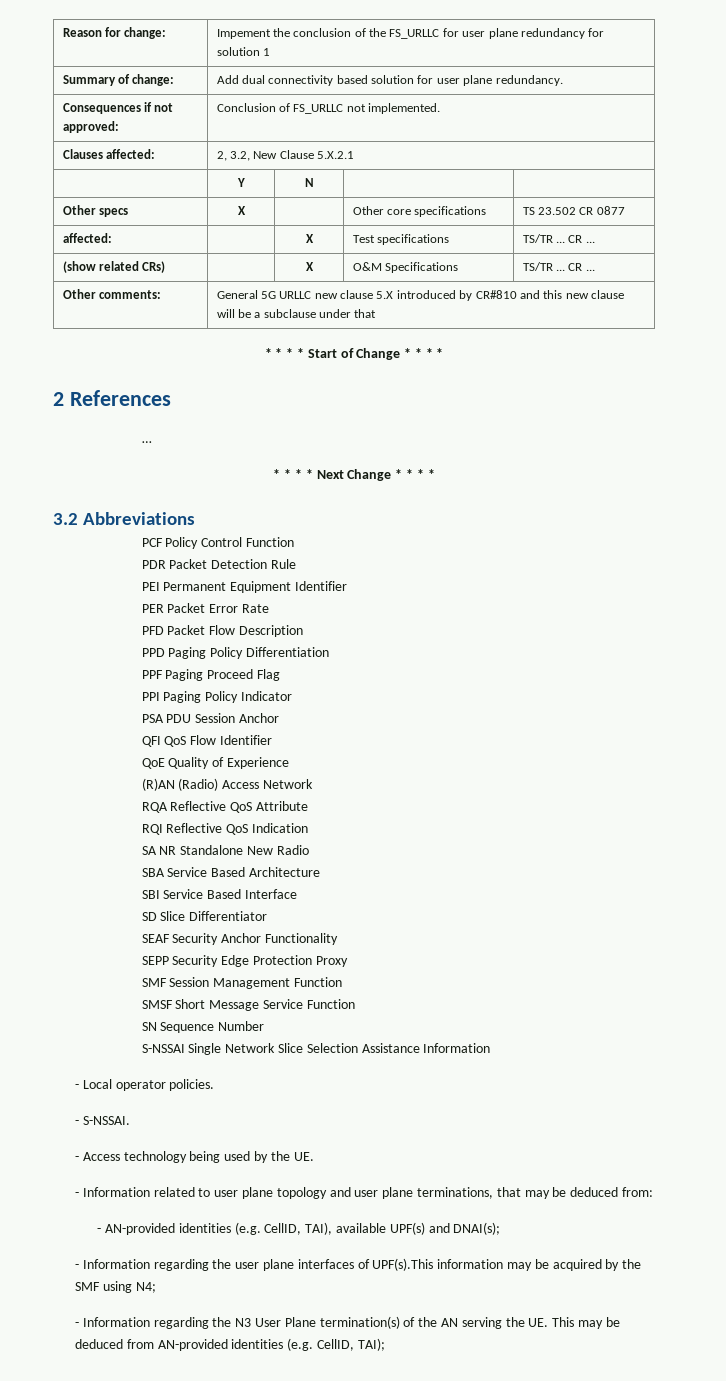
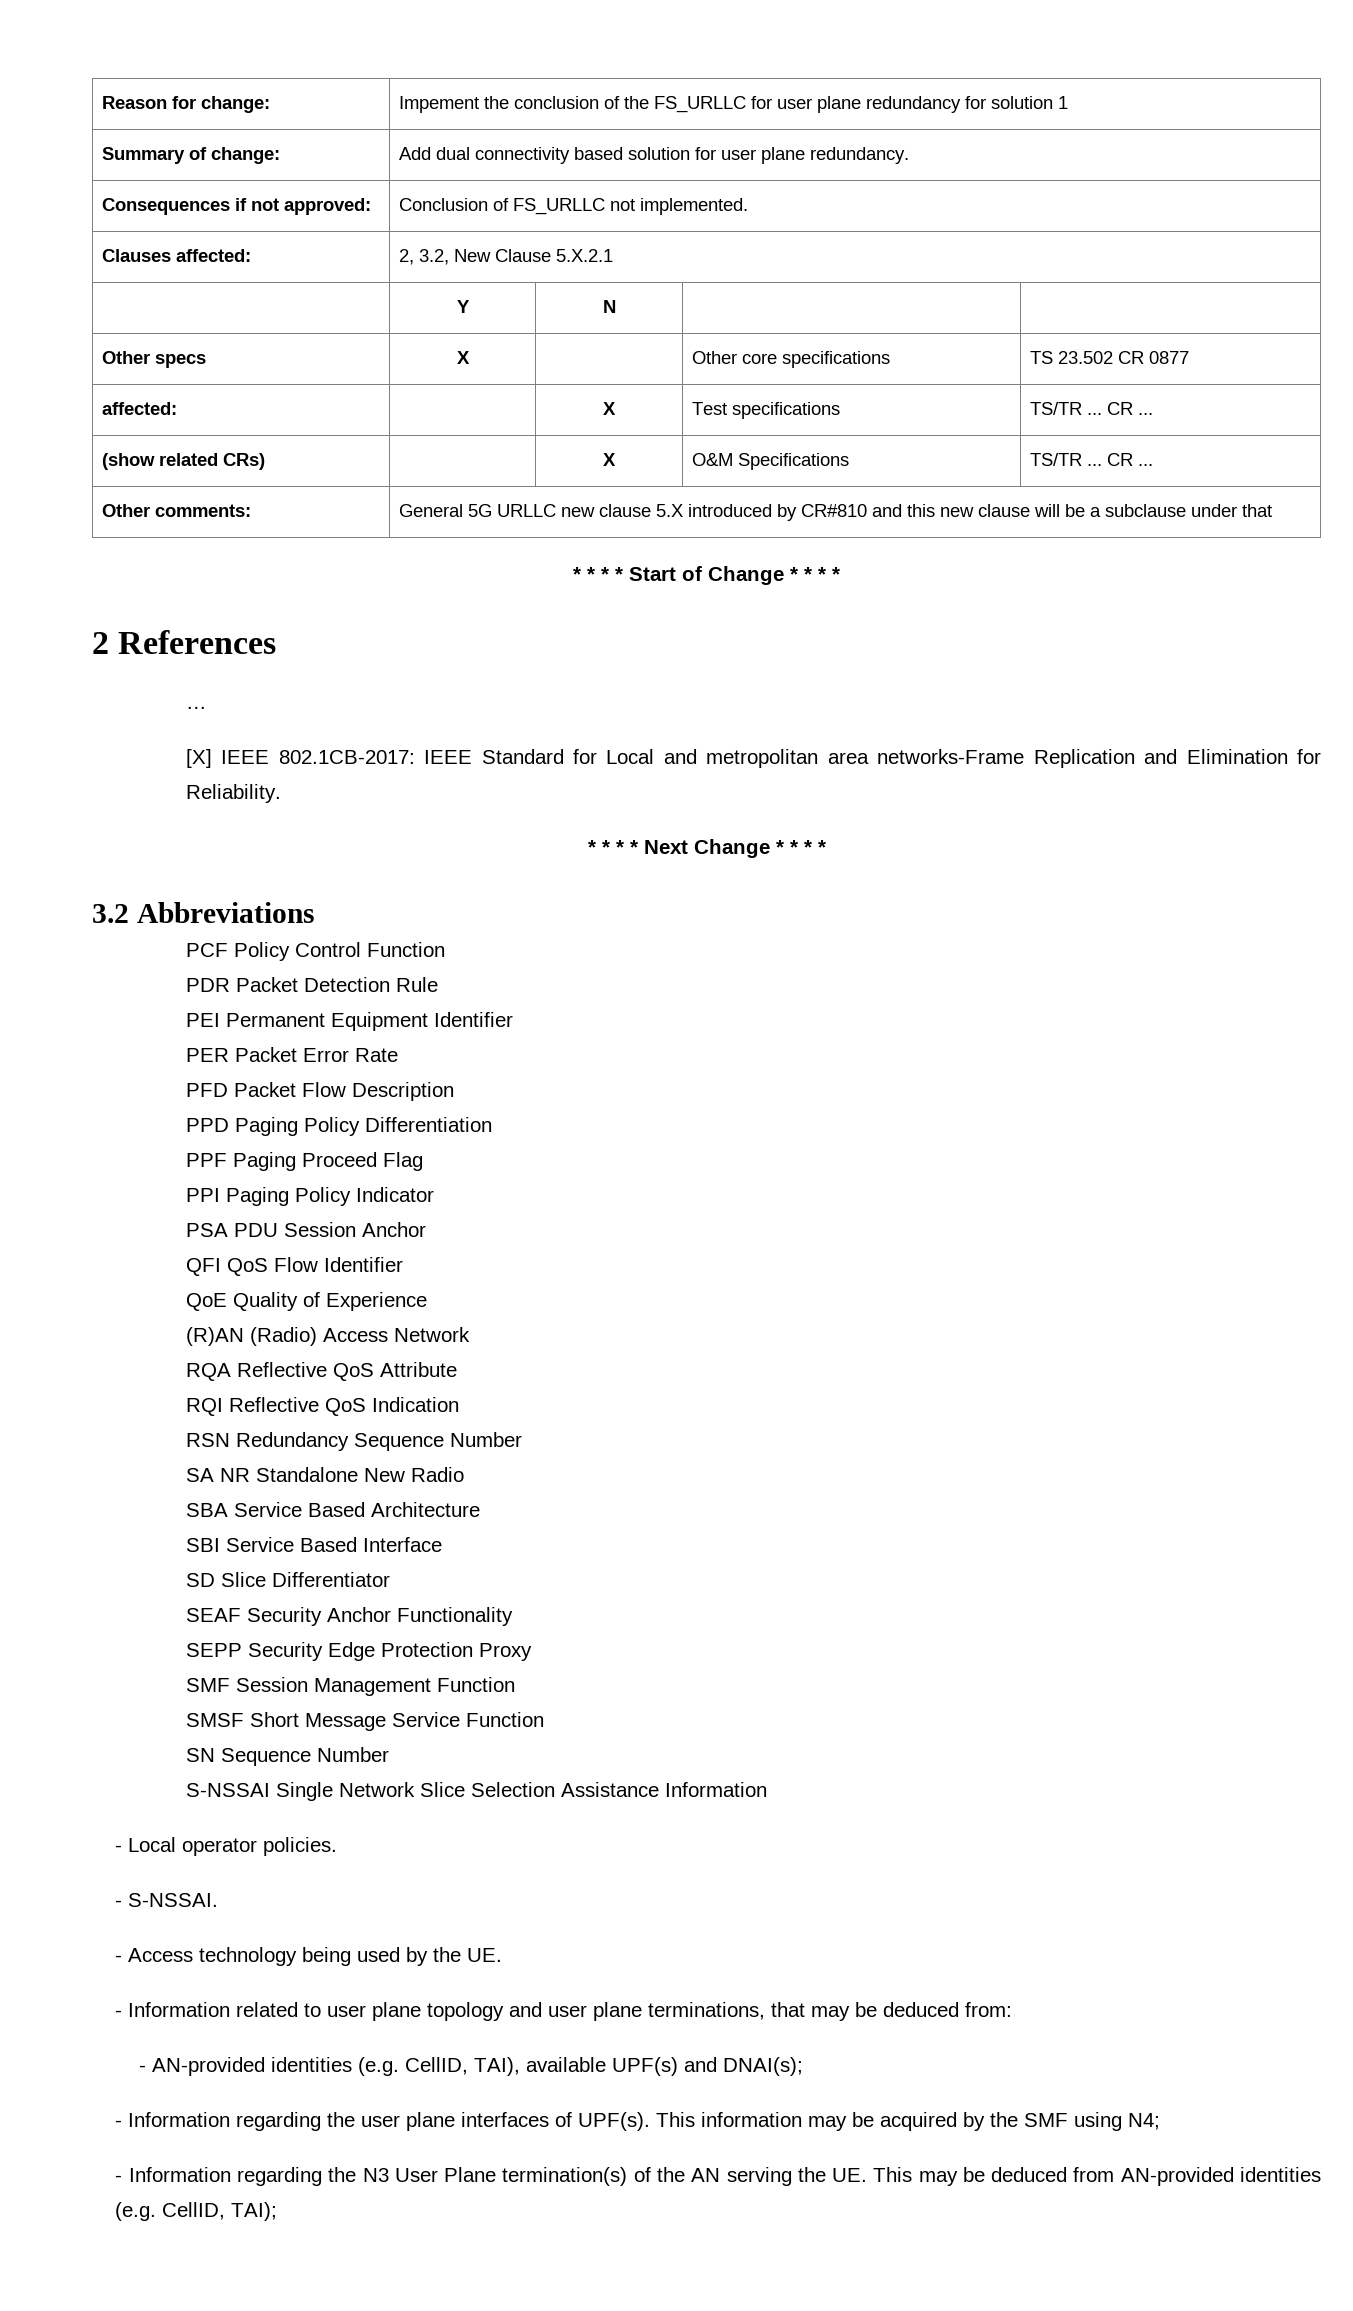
(152, 442) none -> [185,749,1322,768] [185,784,281,803] // [X] IEEE 802.1CB-2017: IEEE Standard for Local and metropolitan area networks-Frame Replication and Elimination for Reliability.
(308, 828) none -> [185,1432,522,1451] // RSN Redundancy Sequence Number
[372,1258,434,1271] UPF(s).This -> [578,2112,696,2131] UPF(s). This

